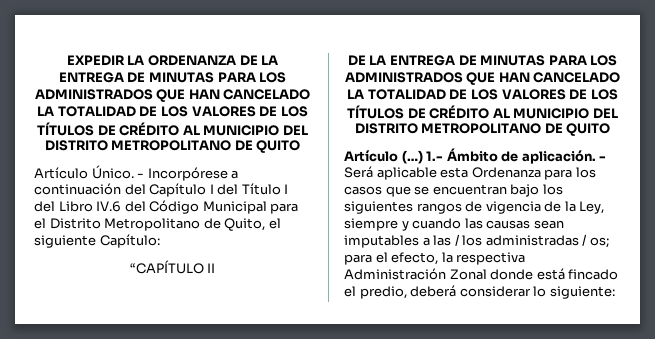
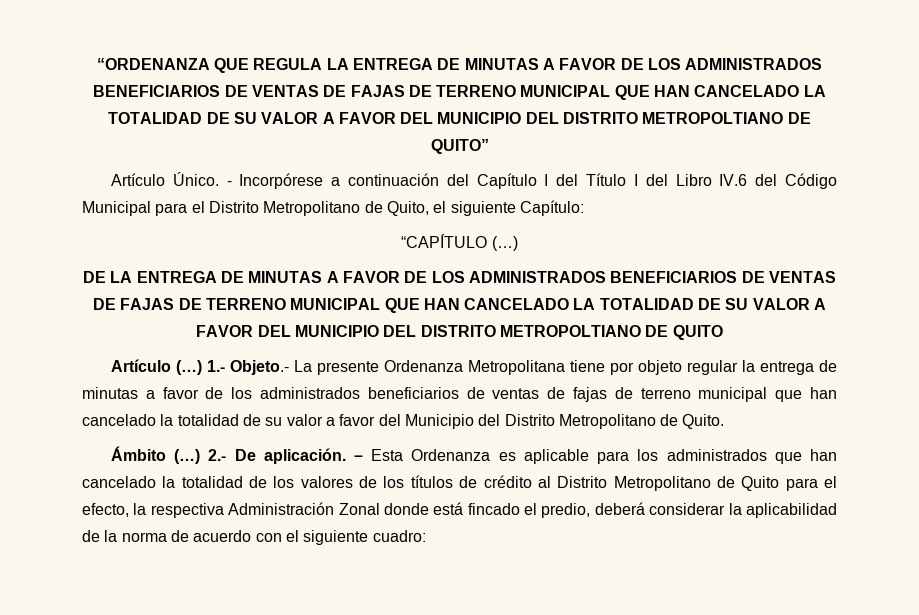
[66,55,279,66] [58,72,287,83] [34,89,311,102] [37,106,308,117] [37,122,308,136] [44,140,301,153] EXPEDIR LA ORDENANZA DE LA ENTREGA DE MINUTAS PARA LOS ADMINISTRADOS QUE HAN CANCELADO LA TOTALIDAD DE LOS VALORES DE LOS TÍTULOS DE CRÉDITO AL MUNICIPIO DEL DISTRITO METROPOLITANO DE QUITO -> [96,58,823,73] [93,85,826,100] [108,112,811,124] [430,139,489,154] “ORDENANZA QUE REGULA LA ENTREGA DE MINUTAS A FAVOR DE LOS ADMINISTRADOS BENEFICIARIOS DE VENTAS DE FAJAS DE TERRENO MUNICIPAL QUE HAN CANCELADO LA TOTALIDAD DE SU VALOR A FAVOR DEL MUNICIPIO DEL DISTRITO METROPOLTIANO DE QUITO”
[207,263,216,273] [347,55,618,66] [344,72,621,85] [347,89,618,100] [347,105,618,119] [354,123,542,134] II // DE LA ENTREGA DE MINUTAS PARA LOS ADMINISTRADOS QUE HAN CANCELADO LA TOTALIDAD DE LOS VALORES DE LOS TÍTULOS DE CRÉDITO AL MUNICIPIO DEL DISTRITO METROPOLITANO -> [491,236,518,251] [83,271,836,283] [92,298,827,313] [196,325,641,337] (…) // DE LA ENTREGA DE MINUTAS A FAVOR DE LOS ADMINISTRADOS BENEFICIARIOS DE VENTAS DE FAJAS DE TERRENO MUNICIPAL QUE HAN CANCELADO LA TOTALIDAD DE SU VALOR A FAVOR DEL MUNICIPIO DEL DISTRITO METROPOLTIANO
[446,148,607,164] [344,166,596,180] [344,184,563,197] [344,201,605,214] [344,218,564,231] [344,234,609,248] Ámbito de aplicación. - Será aplicable esta Ordenanza para los casos que se encuentran bajo los siguientes rangos de vigencia de la Ley, siempre y cuando las causas sean imputables a las / los administradas / os; -> [229,360,837,375] [82,387,837,402] [82,414,725,429] [110,446,838,464] [82,475,780,491] Objeto.- La presente Ordenanza Metropolitana tiene por objeto regular la entrega de minutas a favor de los administrados beneficiarios de ventas de fajas de terreno municipal que han cancelado la totalidad de su valor a favor del Municipio del Distrito Metropolitano de Quito. // Ámbito (…) 2.- De aplicación. – Esta Ordenanza es aplicable para los administrados que han cancelado la totalidad de los valores de los títulos de crédito al Distrito Metropolitano de Quito
[533,286,615,299] lo siguiente: -> [728,503,838,518] [82,530,426,545] la aplicabilidad de la norma de acuerdo con el siguiente cuadro:

